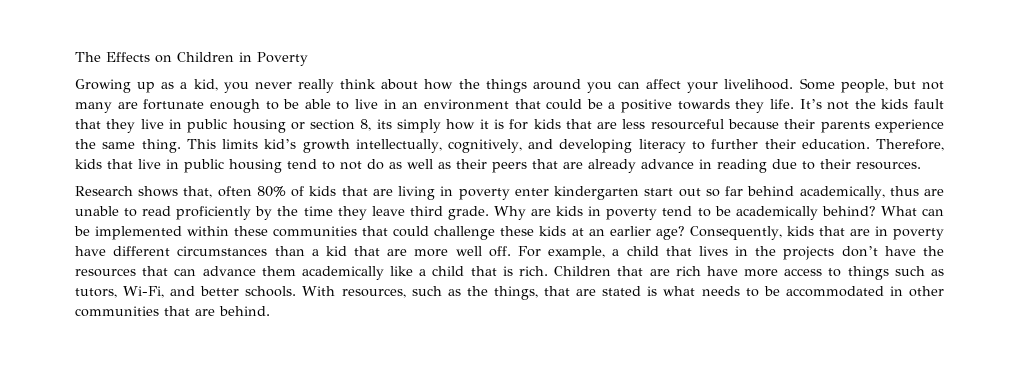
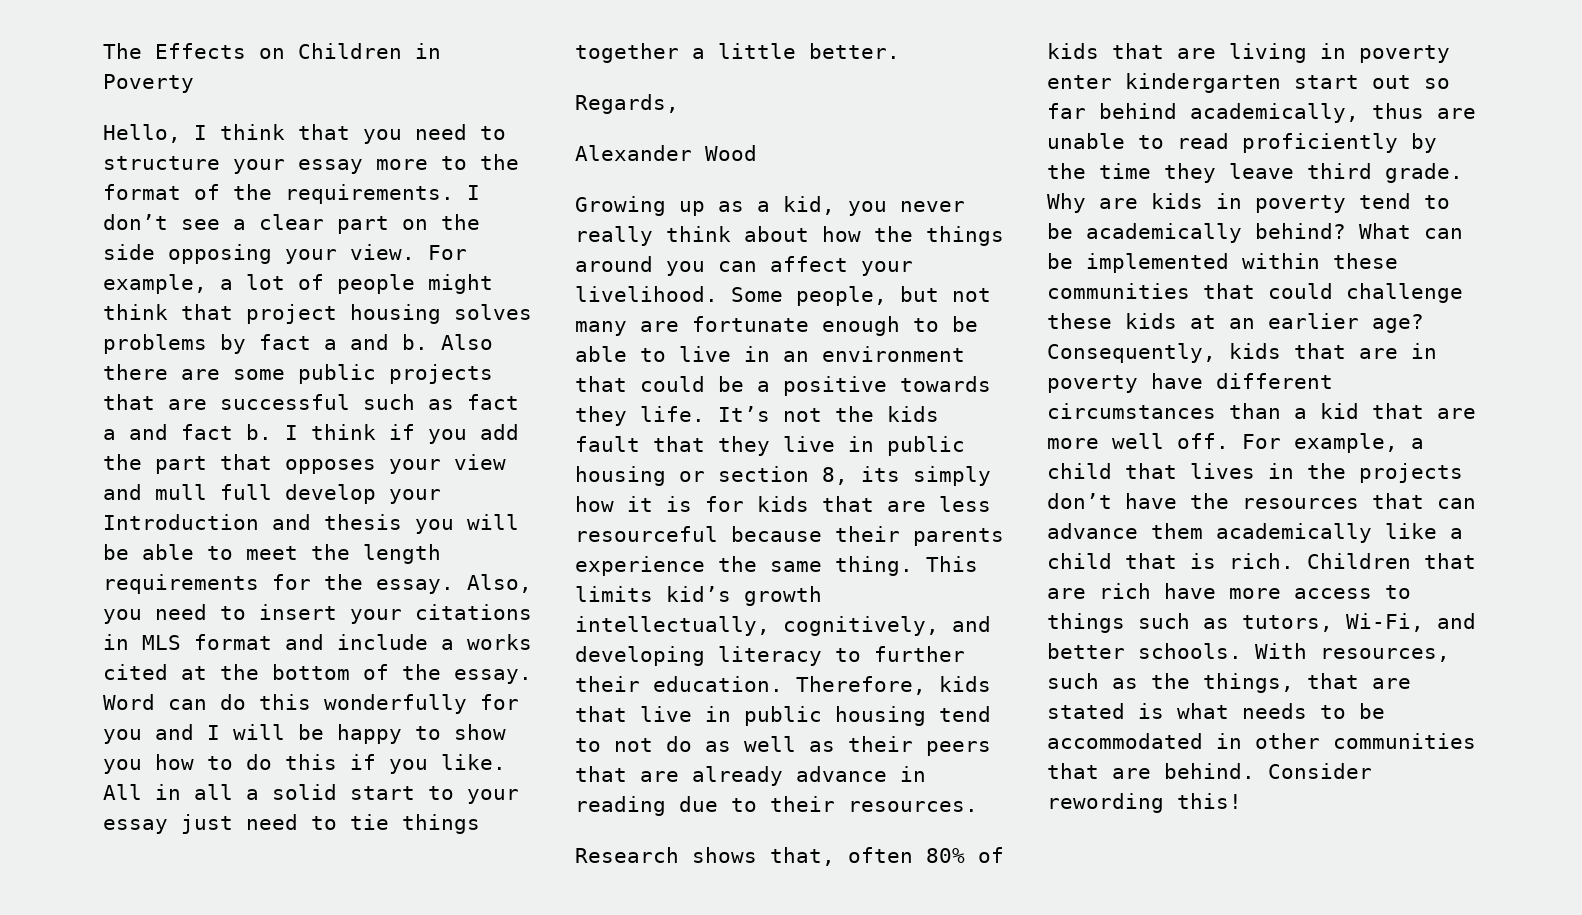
(308, 59) none -> [103,124,506,144] [103,154,519,174] [103,184,480,204] [103,214,480,234] [103,244,467,264] [103,274,493,294] [103,304,532,324] [103,334,493,354] [103,364,493,384] [103,394,519,410] [103,424,519,444] [103,454,506,474] [103,484,441,504] [103,514,519,534] [103,544,441,564] [103,574,532,594] [103,604,532,624] [103,634,532,650] [103,664,532,684] [103,694,519,714] [103,724,506,744] [103,754,506,774] [103,784,519,804] [103,814,480,834] [575,43,900,63] [575,94,679,114] [575,145,757,161] // Hello, I think that you need to structure your essay more to the format of the requirements. I don’t see a clear part on the side opposing your view. For example, a lot of people might think that project housing solves problems by fact a and b. Also there are some public projects that are successful such as fact a and fact b. I think if you add the part that opposes your view and mull full develop your Introduction and thesis you will be able to meet the length requirements for the essay. Also, you need to insert your citations in MLS format and include a works cited at the bottom of the essay. Word can do this wonderfully for you and I will be happy to show you how to do this if you like. All in all a solid start to your essay just need to tie things together a little better. // Regards, // Alexander Wood
(270, 311) none -> [1268,763,1372,779] [1047,793,1242,813] Consider rewording this!

